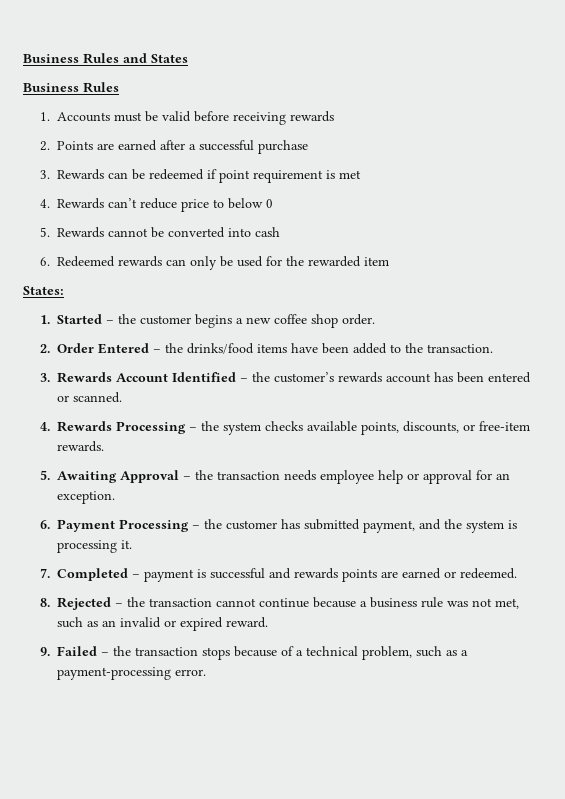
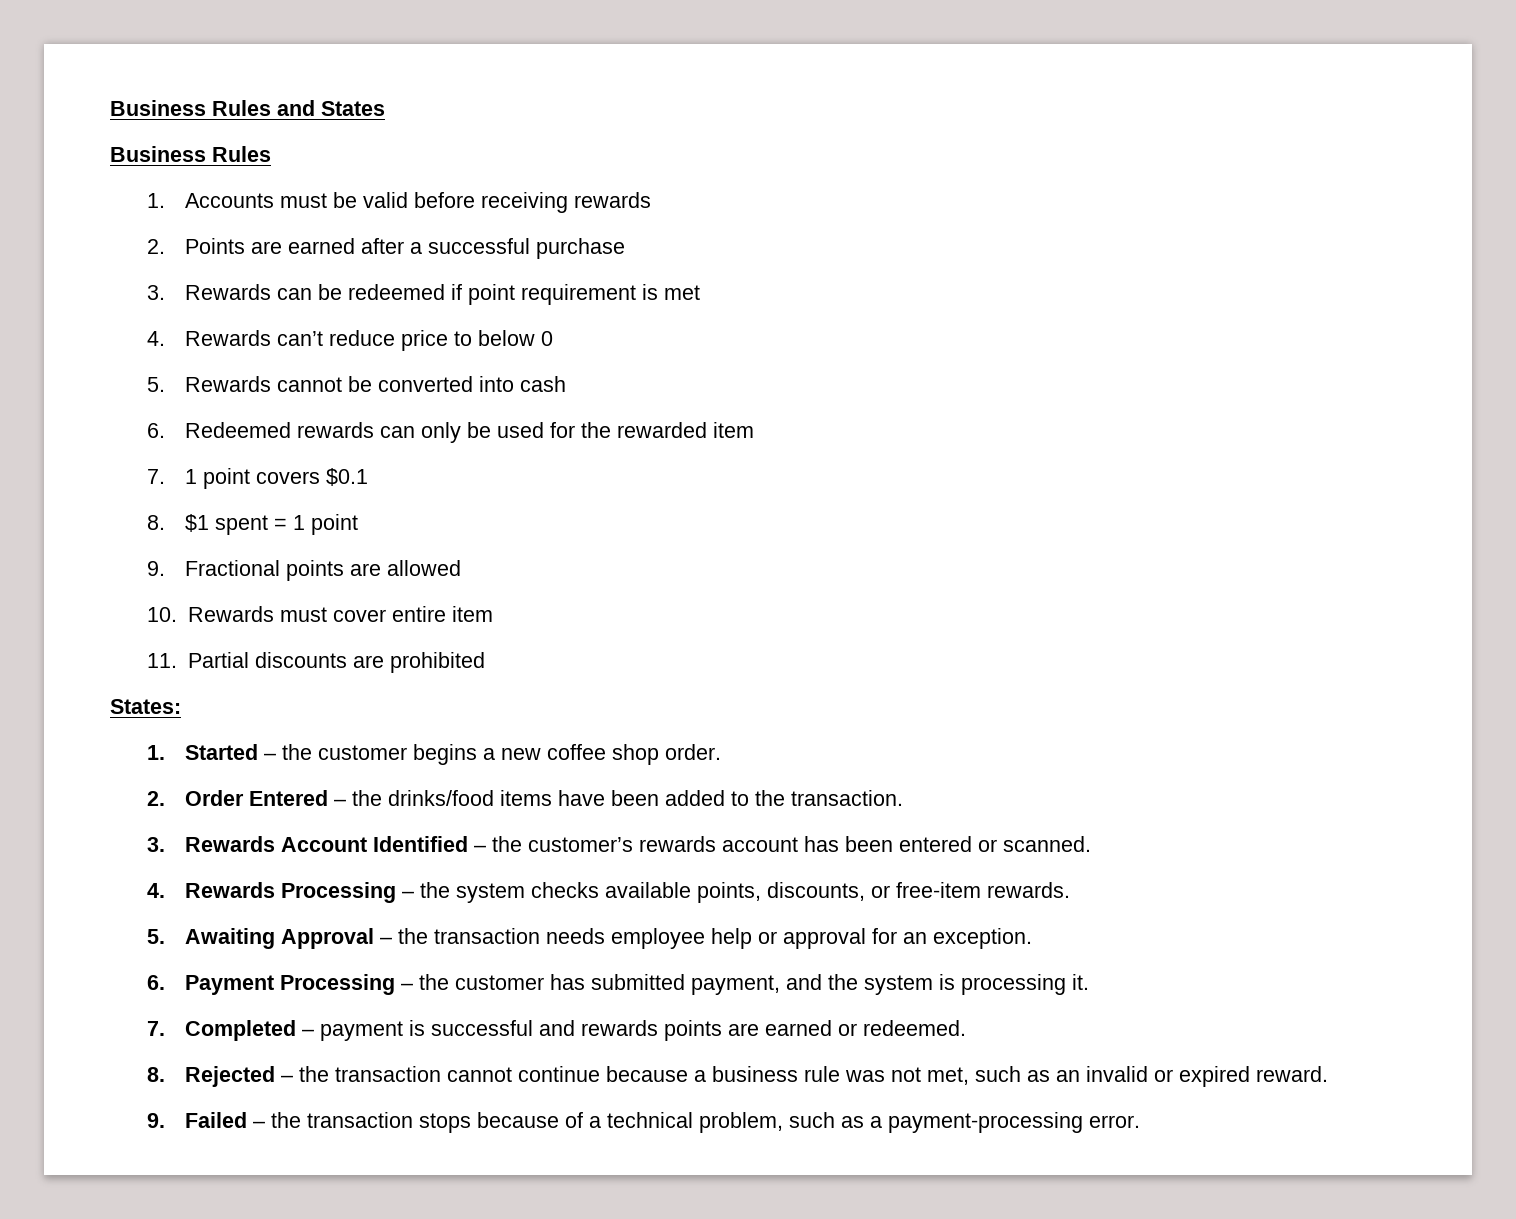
(389, 261) none -> [147,468,368,489] [147,514,358,535] [147,560,461,581] [147,606,494,622] [147,652,486,673] // 7. 1 point covers $0.1 // 8. $1 spent = 1 point // 9. Fractional points are allowed // 10. Rewards must cover entire item // 11. Partial discounts are prohibited

